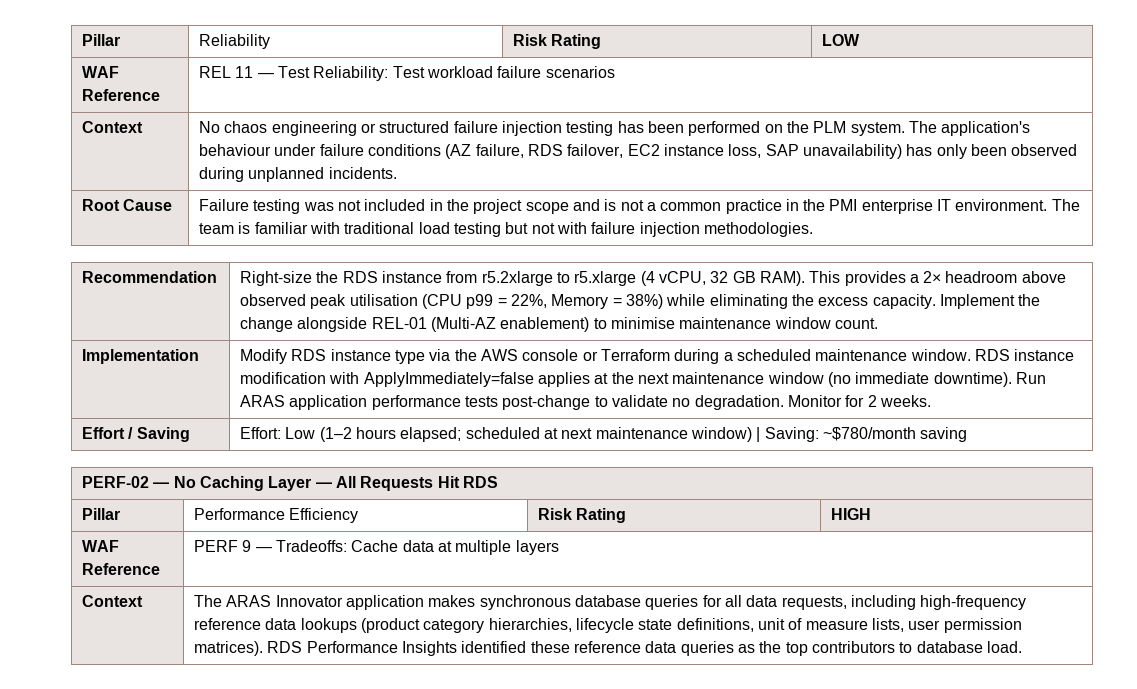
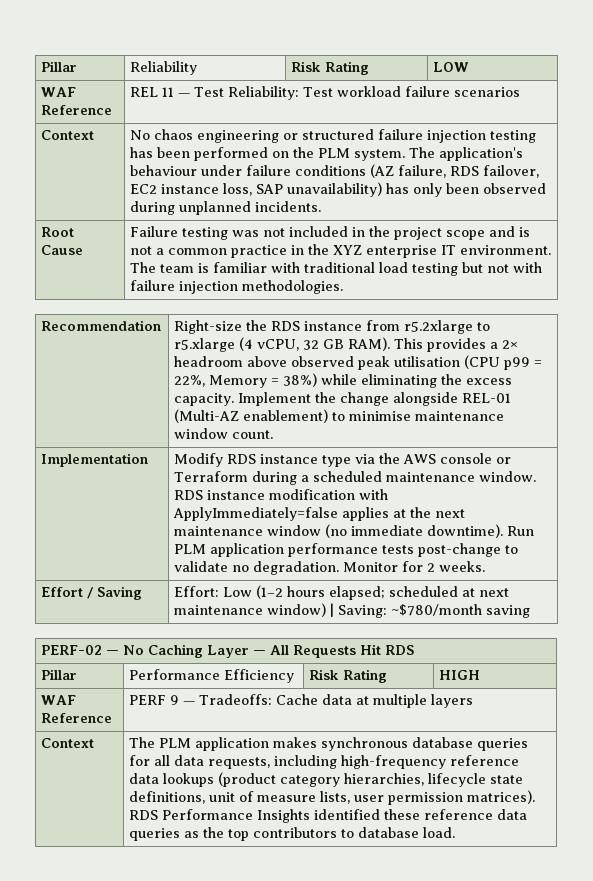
[829,199,858,211] PMI -> [333,245,363,255] XYZ
[240,395,286,407] ARAS -> [174,544,207,554] PLM
[226,595,343,607] ARAS Innovator -> [159,738,192,748] PLM

